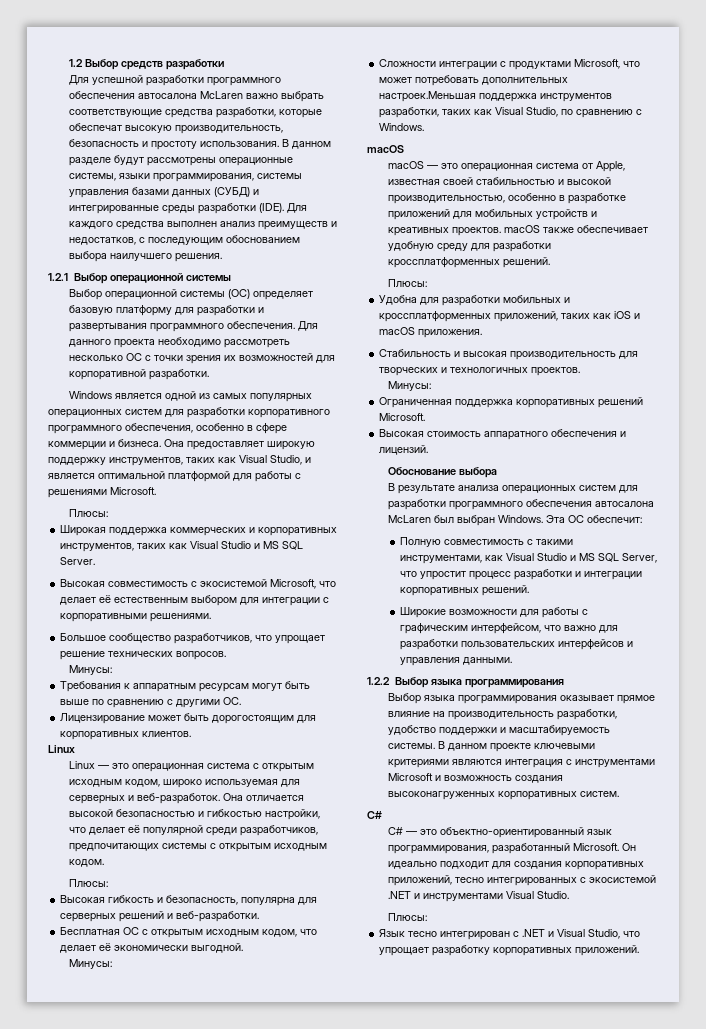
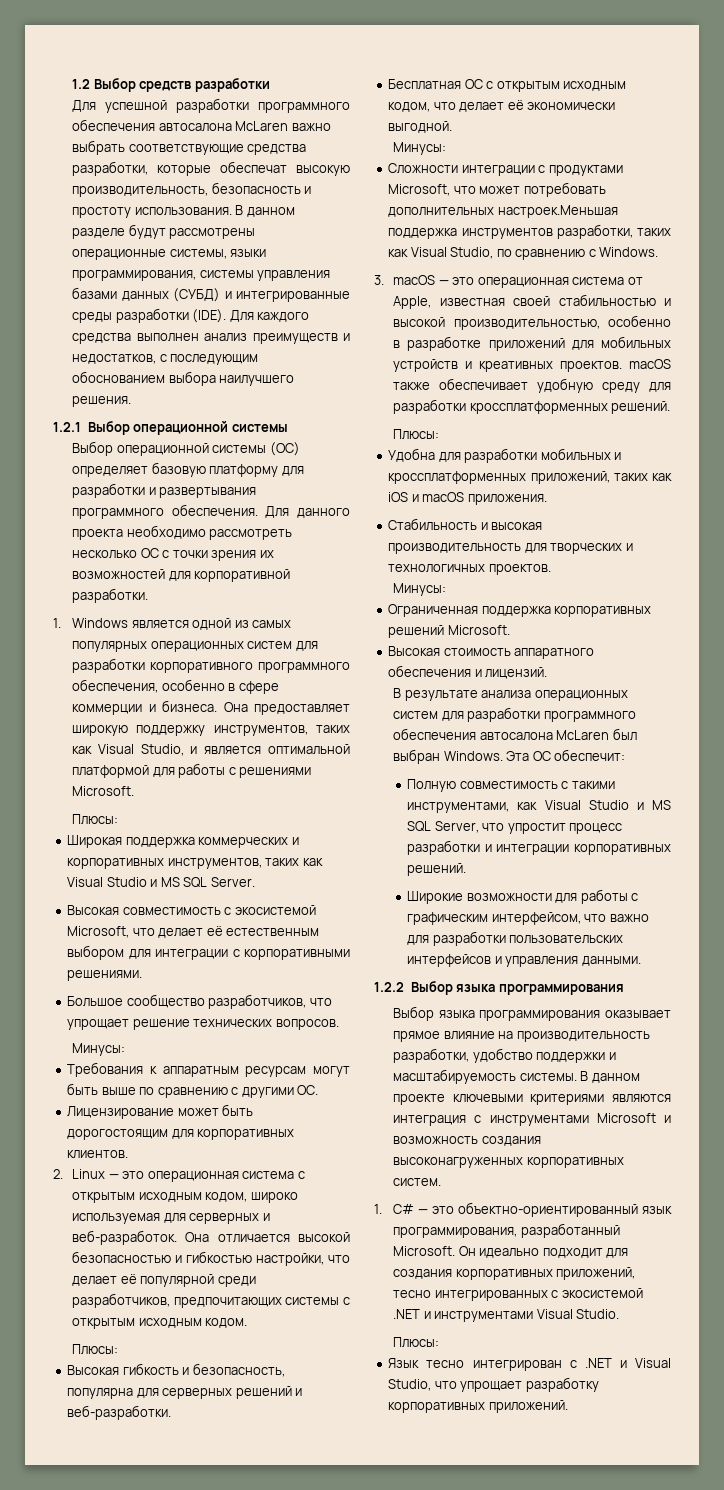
(209, 374) none -> [53,618,61,628] 1.
[48,745,75,753] Linux // -> [53,1169,63,1179] 2.
[367,145,404,153] macOS // -> [374,275,384,285] 3.
[387,467,497,478] // Обоснование выбора -> (548, 673) none
[367,811,382,819] C# // -> [374,1204,382,1214] 1.

